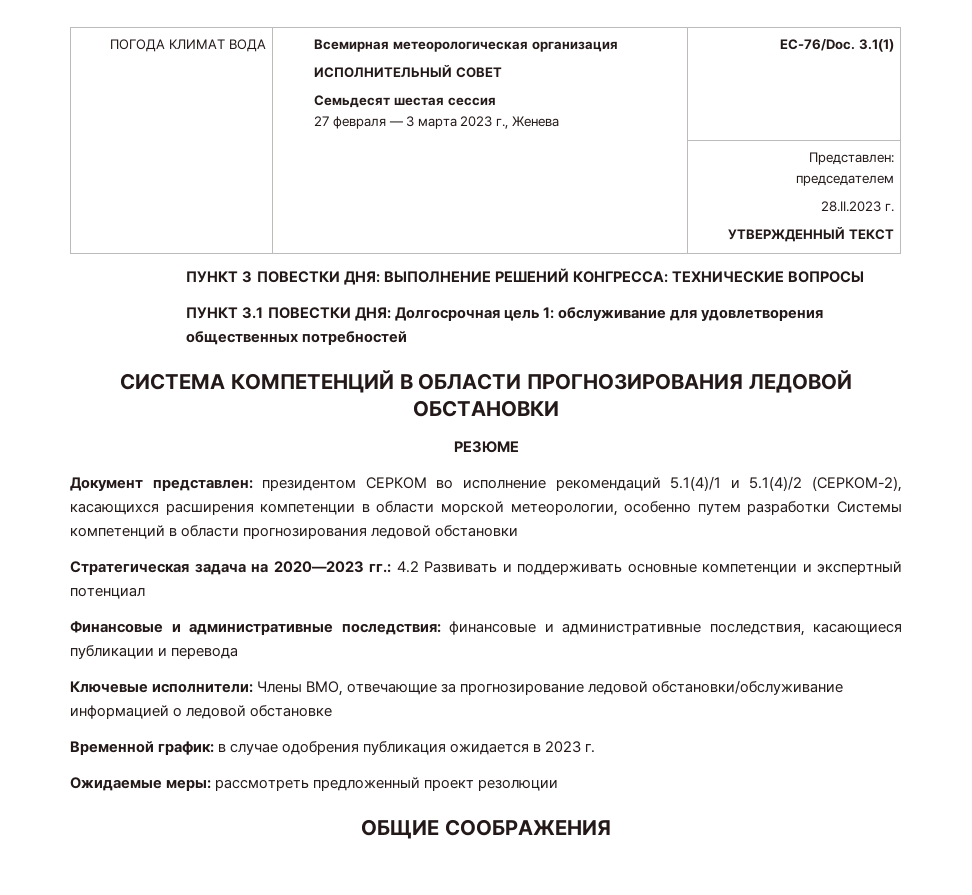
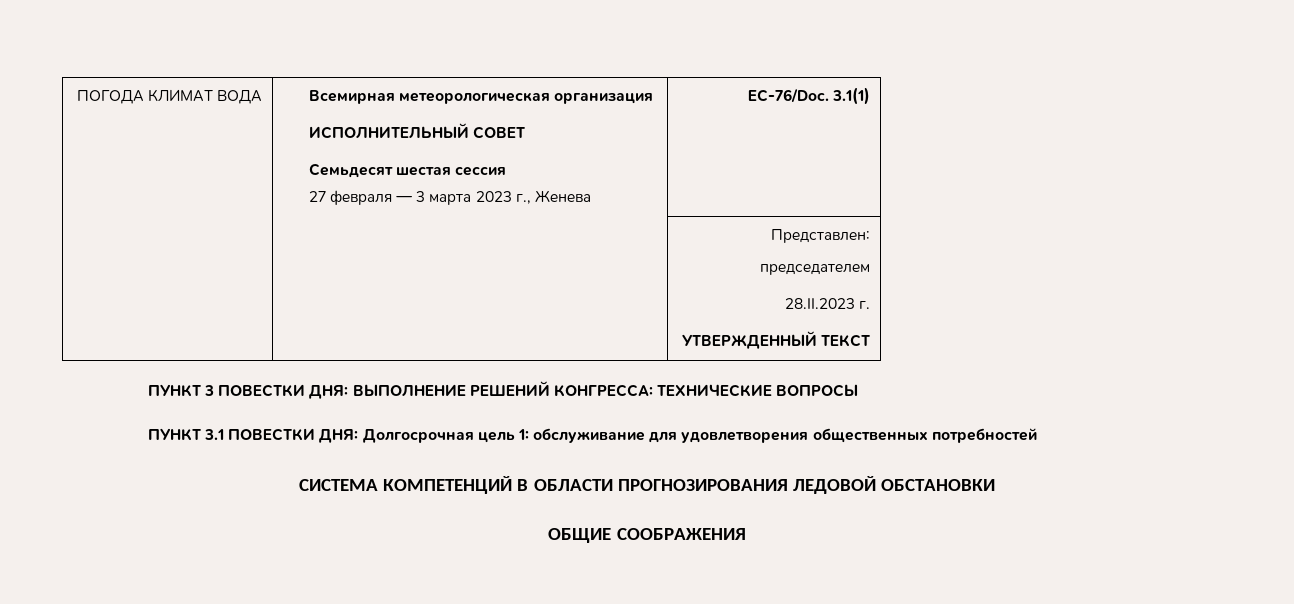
[453,441,519,453] [70,476,903,492] [70,501,903,516] [70,525,519,539] [70,561,902,575] [70,587,145,599] [70,621,902,636] [70,645,239,659] [70,680,844,696] [70,705,333,719] [70,741,596,755] [70,777,559,791] // РЕЗЮМЕ // Документ представлен: президентом СЕРКОМ во исполнение рекомендаций 5.1(4)/1 и 5.1(4)/2 (СЕРКОМ-2), касающихся расширения компетенции в области морской метеорологии, особенно путем разработки Системы компетенций в области прогнозирования ледовой обстановки // Стратегическая задача на 2020—2023 гг.: 4.2 Развивать и поддерживать основные компетенции и экспертный потенциал // Финансовые и административные последствия: финансовые и административные последствия, касающиеся публикации и перевода // Ключевые исполнители: Члены ВМО, отвечающие за прогнозирование ледовой обстановки/обслуживание информацией о ледовой обстановке // Временной график: в случае одобрения публикация ожидается в 2023 г. // Ожидаемые меры: рассмотреть предложенный проект резолюции -> (995, 485) none

